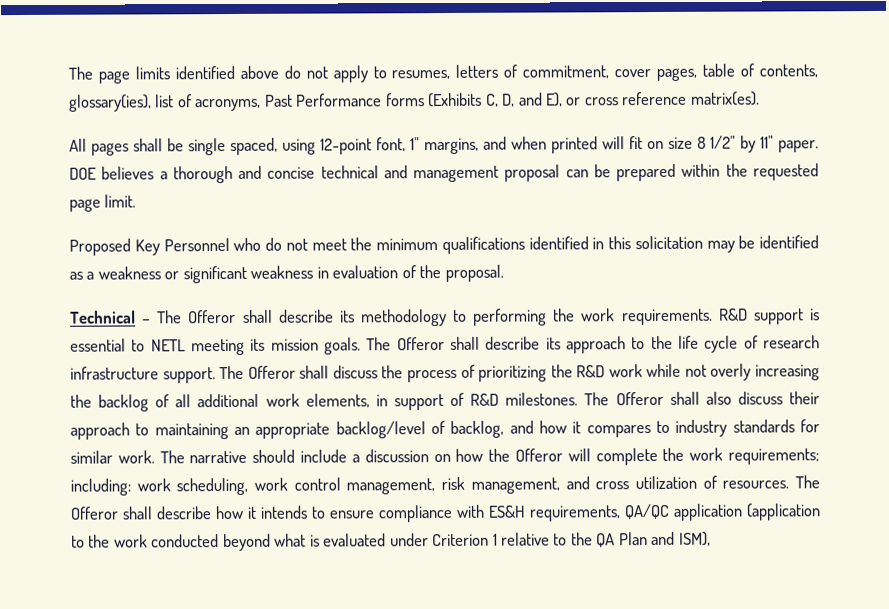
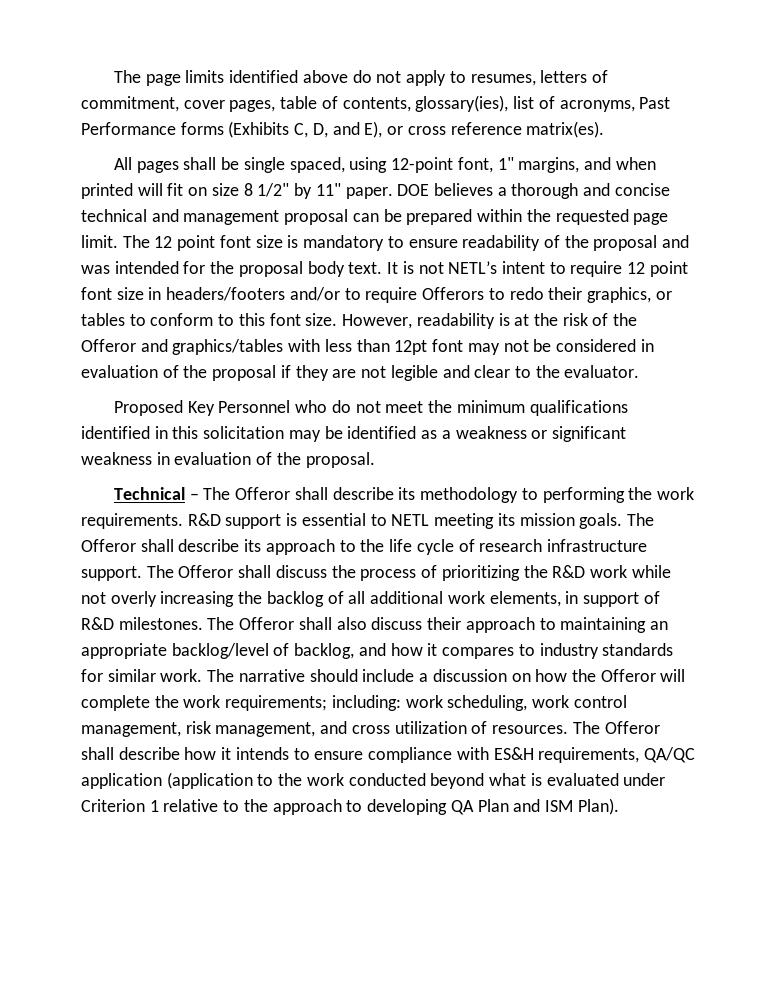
(137, 201) none -> [122,235,690,251] [81,261,688,277] [81,287,672,303] [81,313,638,329] [81,339,654,355] [81,365,640,381] The 12 point font size is mandatory to ensure readability of the proposal and was intended for the proposal body text. It is not NETL’s intent to require 12 point font size in headers/footers and/or to require Offerors to redo their graphics, or tables to conform to this font size. However, readability is at the risk of the Offeror and graphics/tables with less than 12pt font may not be considered in evaluation of the proposal if they are not legible and clear to the evaluator.
(593, 539) none -> [272,799,448,815] approach to developing
[678,531,711,546] ISM), -> [544,798,619,815] ISM Plan).

